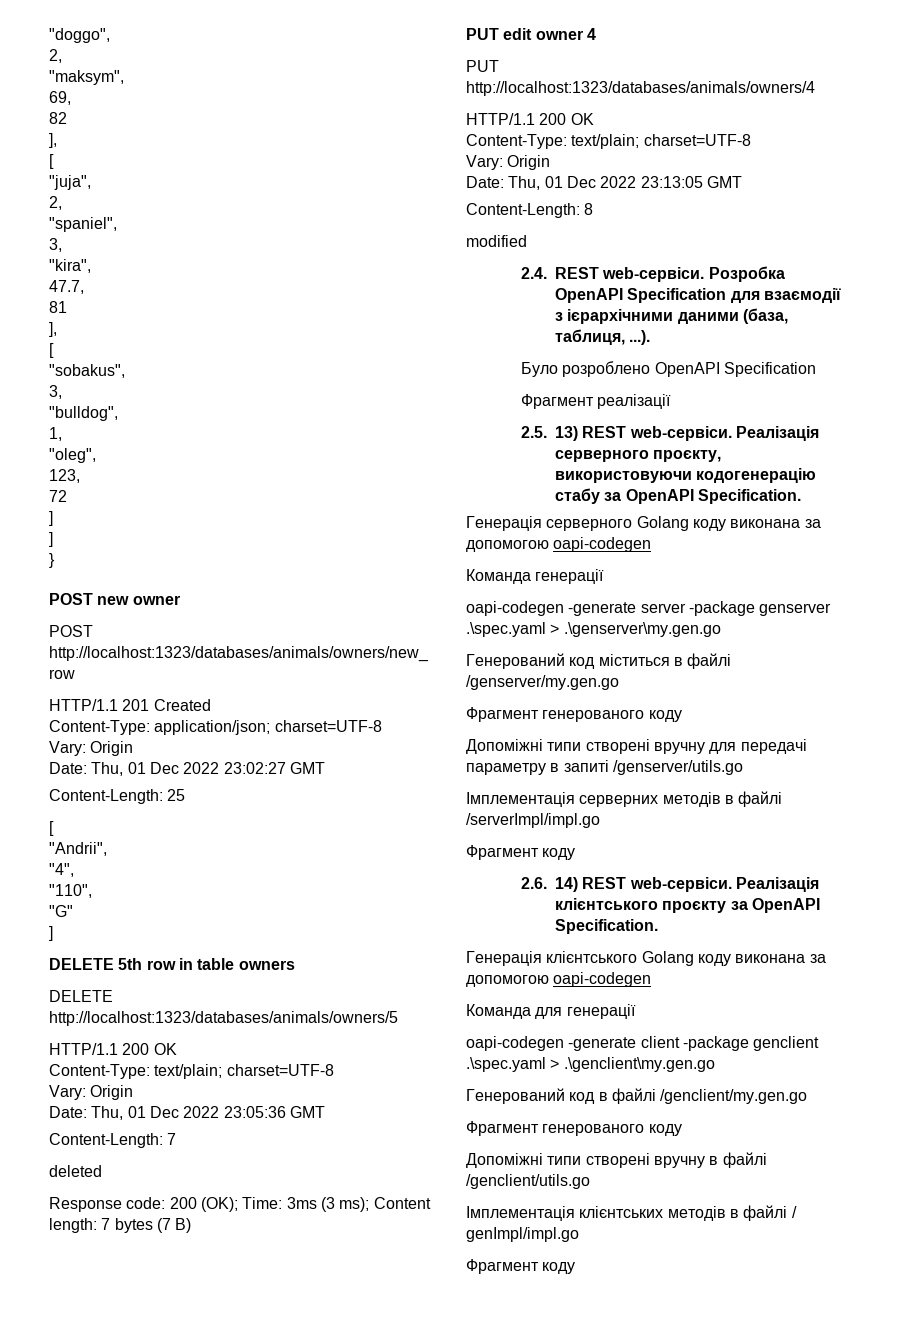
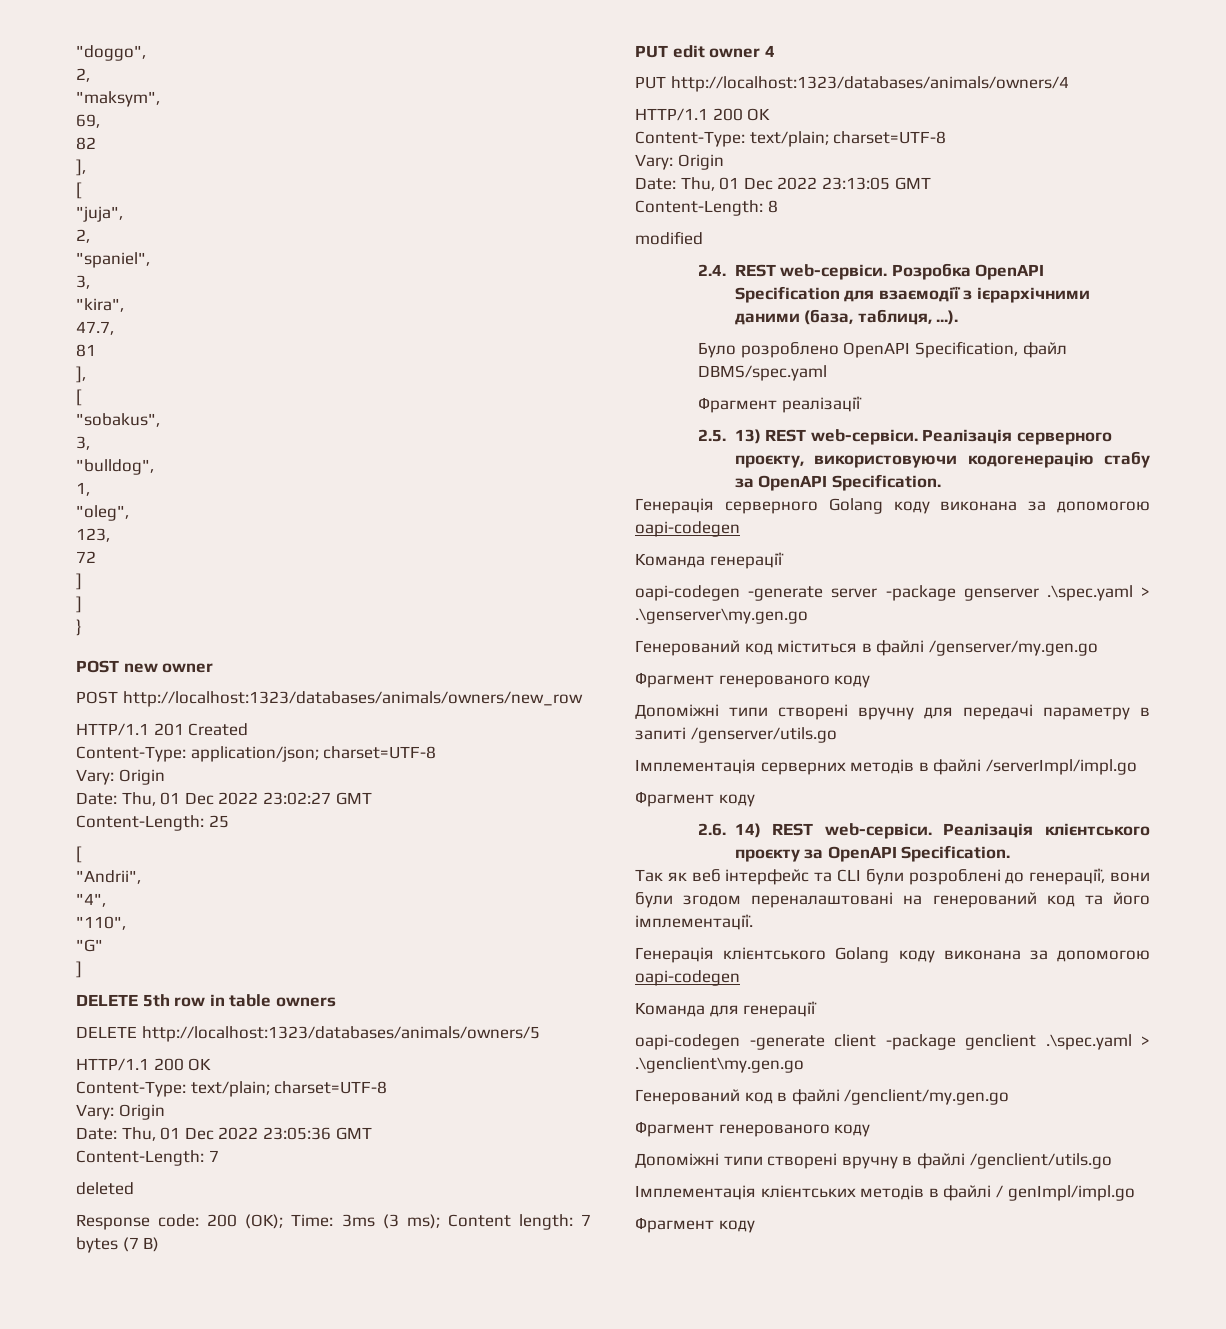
[724,362,817,377] Specification -> [914,341,1067,358] [698,365,828,381] Specification, файл DBMS/spec.yaml
(659, 926) none -> [635,868,1150,885] [635,892,1150,908] [635,914,753,930] // Так як веб інтерфейс та CLI були розроблені до генерації, вони були згодом переналаштовані на генерований код та його імплементації.

